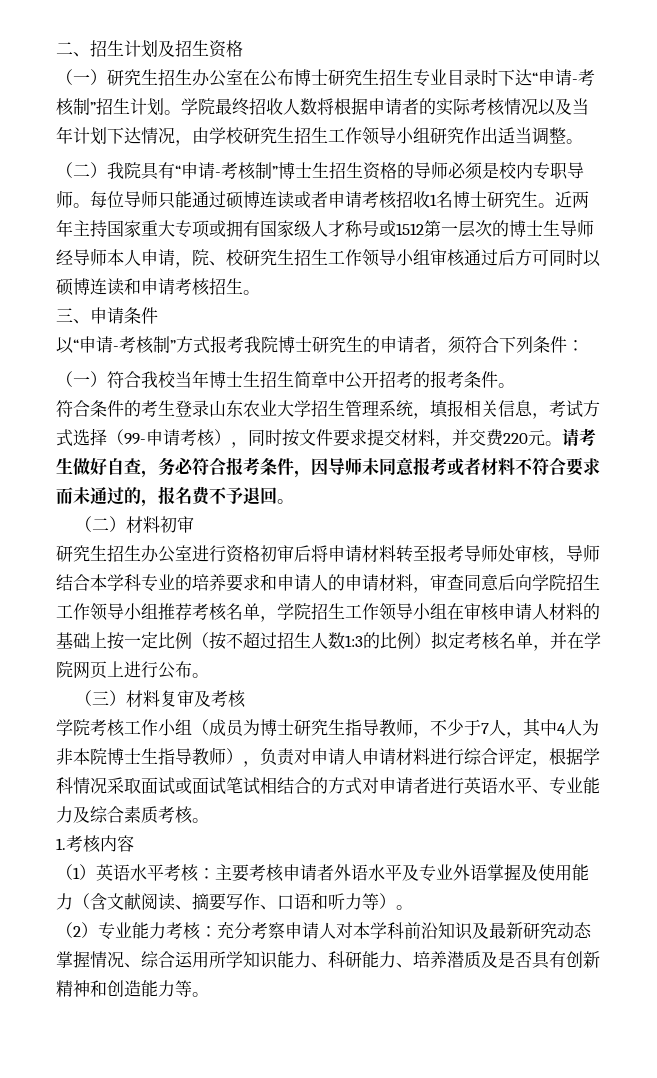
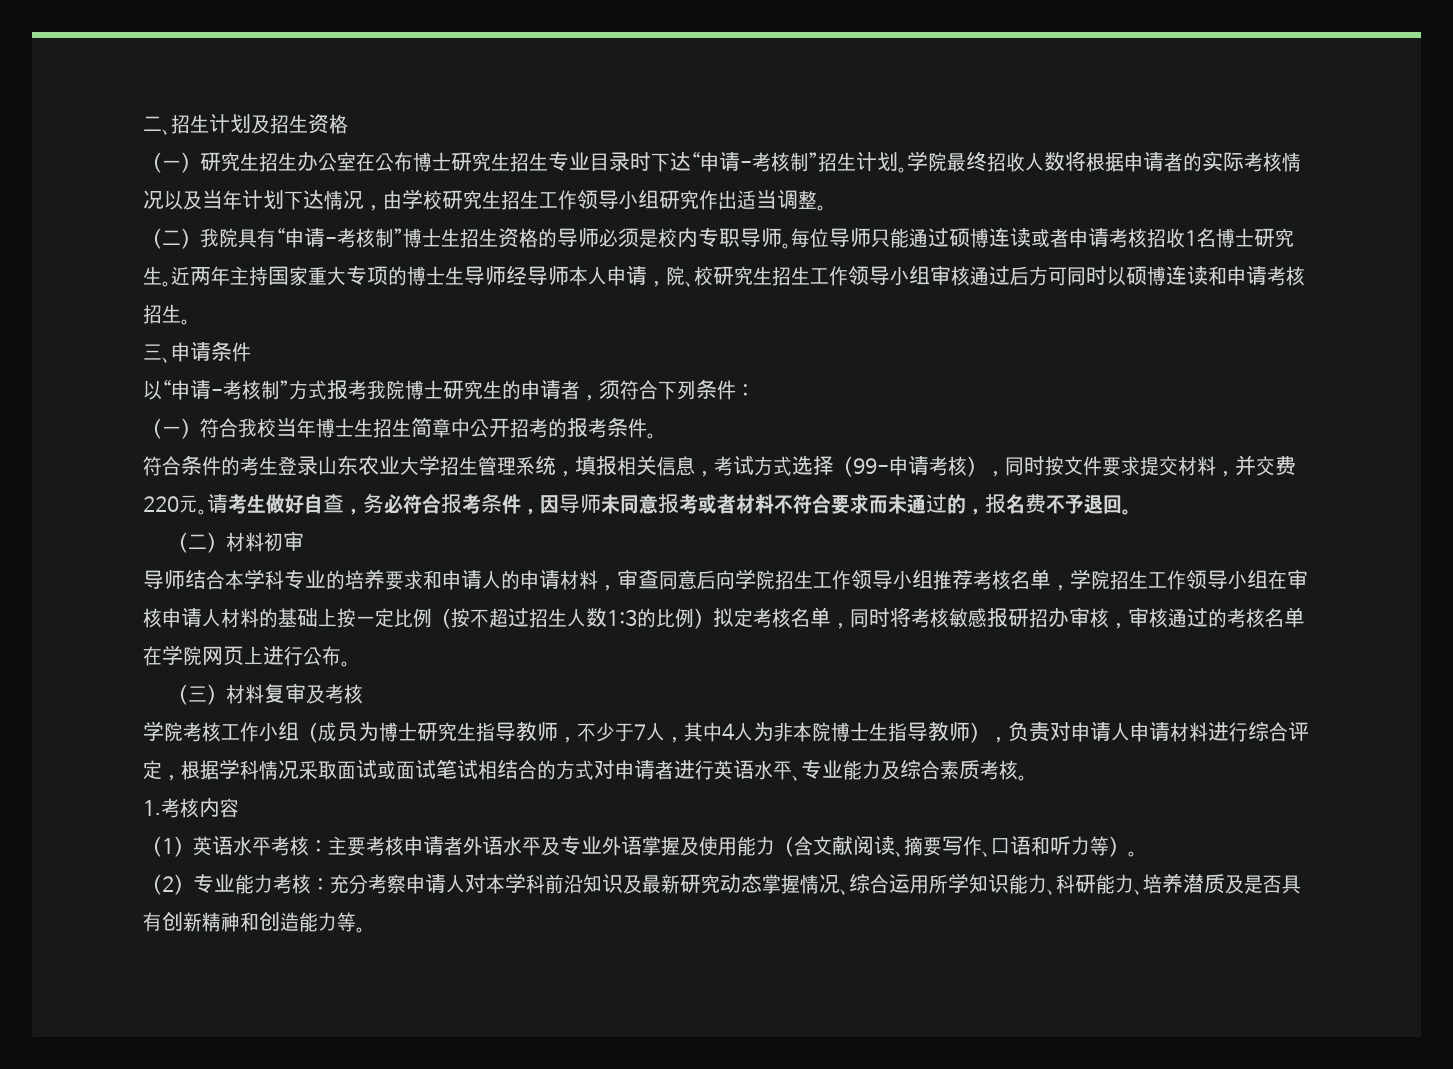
[209,220,492,238] 或拥有国家级人才称号或1512第一层次 -> (388, 275) none
[56,544,566,564] 研究生招生办公室进行资格初审后将申请材料转至报考导师处审核， -> (304, 541) none
[550,632,567,649] 并 -> [850,607,1305,629] 同时将考核敏感报研招办审核，审核通过的考核名单

